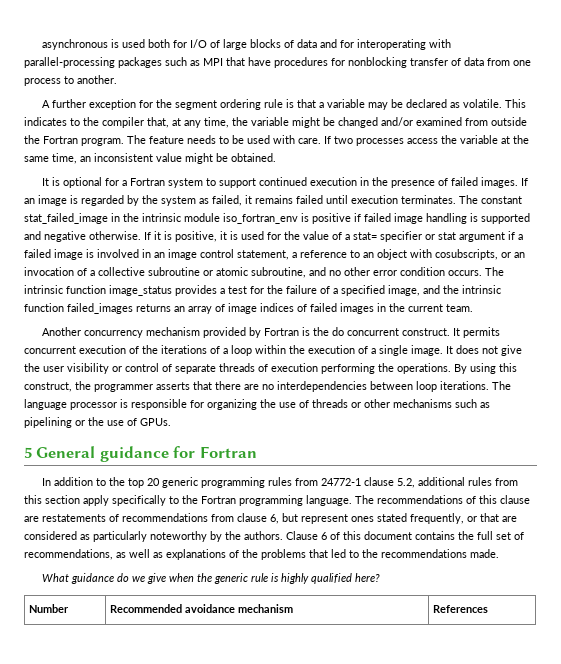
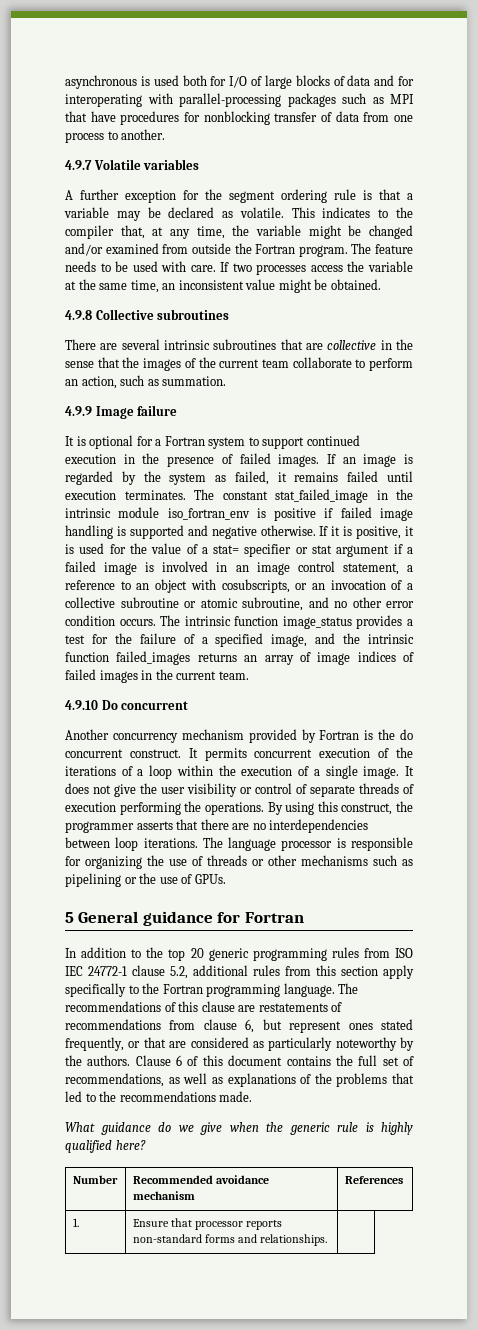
(117, 79) none -> [65,159,200,170] // 4.9.7 Volatile variables
(276, 157) none -> [65,309,230,320] [65,339,413,350] [65,357,413,371] [65,375,227,389] [65,405,178,419] // 4.9.8 Collective subroutines // There are several intrinsic subroutines that are collective in the sense that the images of the current team collaborate to perform an action, such as summation. // 4.9.9 Image failure
(473, 308) none -> [65,700,189,710] // 4.9.10 Do concurrent
(318, 482) none -> [395,948,413,958] [65,966,83,976] ISO IEC
(488, 609) none -> [72,1218,79,1227] [132,1218,283,1230] [132,1234,328,1246] // 1. | Ensure that processor reports non-standard forms and relationships. |

